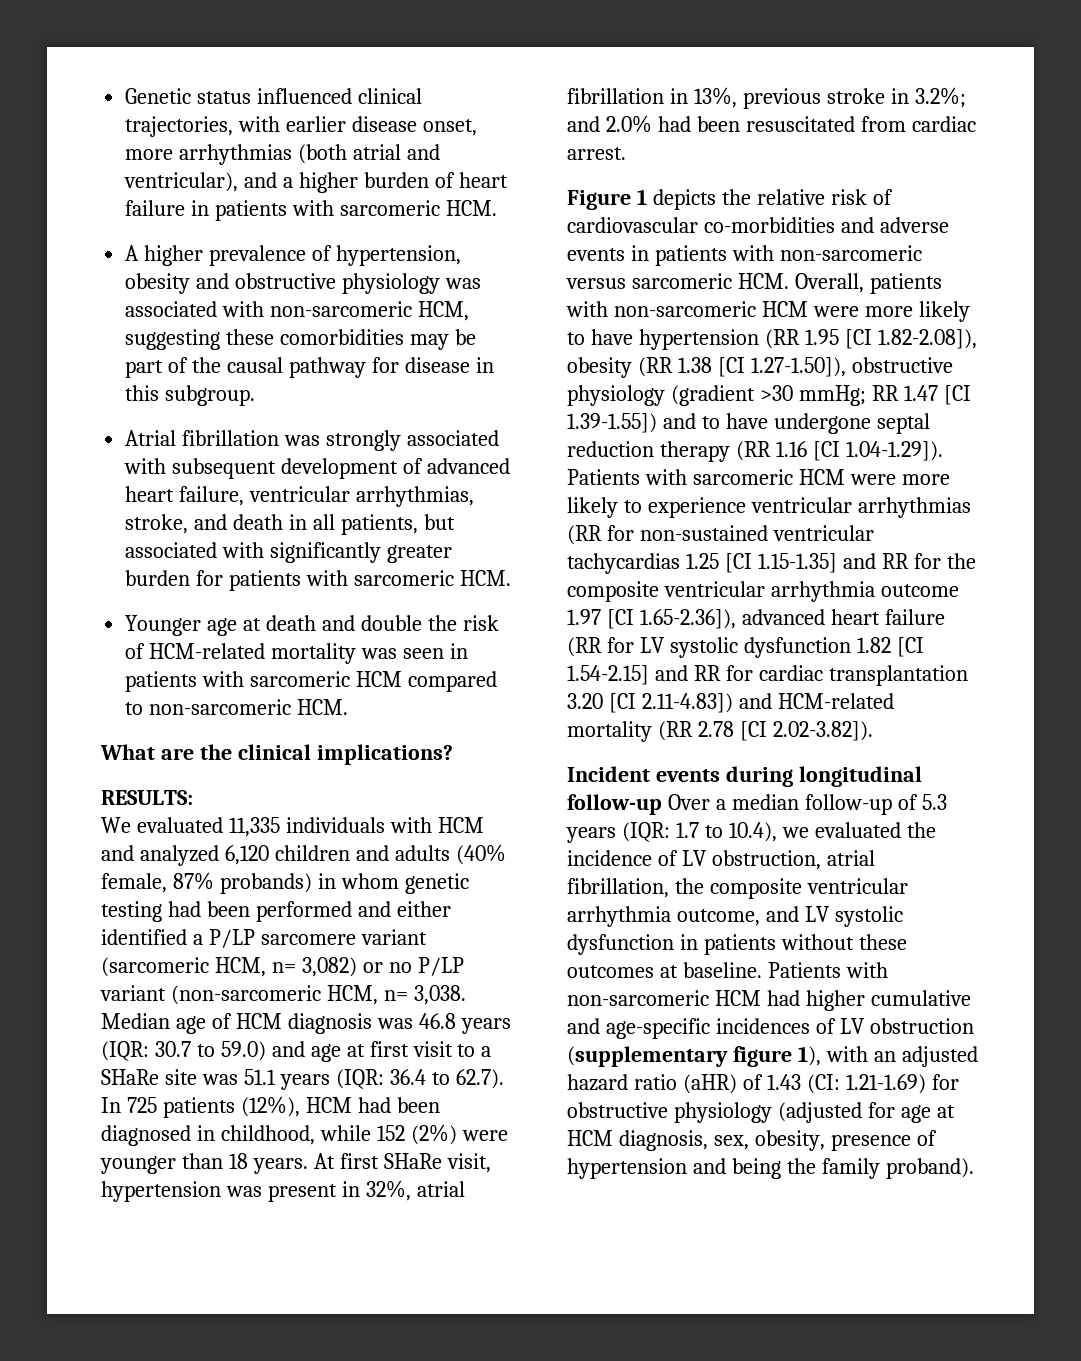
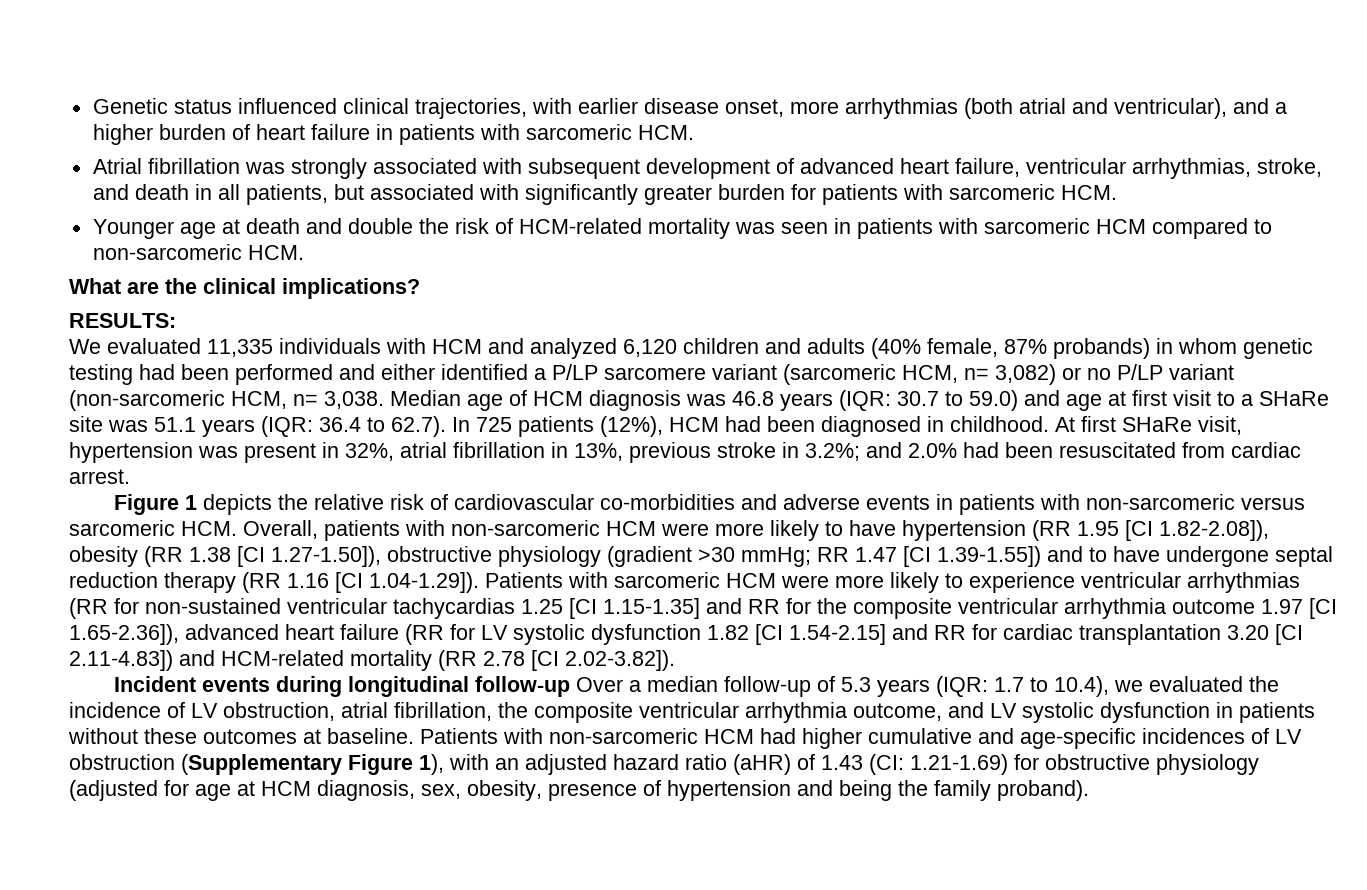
[125,245,461,266] [125,273,481,294] [125,301,470,321] [125,329,476,350] [125,357,494,378] [125,385,256,406] // A higher prevalence of hypertension, obesity and obstructive physiology was associated with non-sarcomeric HCM, suggesting these comorbidities may be part of the causal pathway for disease in this subgroup. -> (694, 132) none
[220,1124,508,1145] [100,1153,308,1174] childhood, while 152 (2%) were younger than 18 years. -> [950,416,1049,432] childhood.
[567,1046,792,1067] (supplementary figure -> [181,754,413,775] (Supplementary Figure

